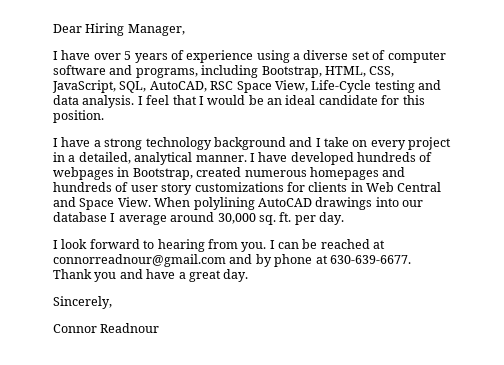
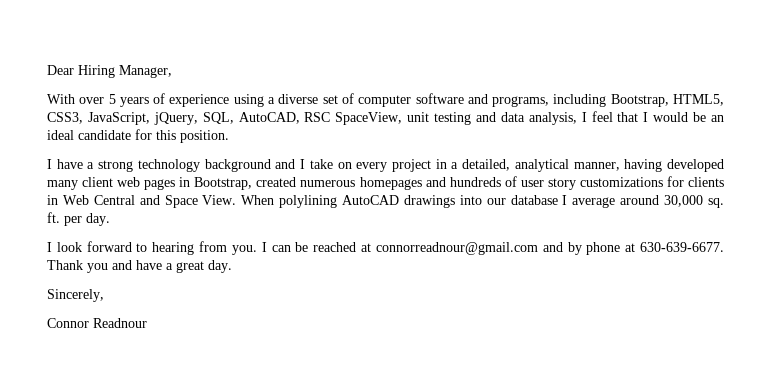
[53,50,91,60] I have -> [47,94,75,104] With
[324,66,395,77] [52,80,372,93] HTML, CSS, JavaScript, SQL, AutoCAD, RSC Space View, Life-Cycle -> [673,94,724,106] [47,112,430,125] HTML5, CSS3, JavaScript, jQuery, SQL, AutoCAD, RSC SpaceView, unit
[82,95,135,108] analysis. -> [528,112,577,125] analysis,
[195,152,433,165] [53,167,114,180] manner. I have developed hundreds of webpages -> [573,159,724,172] [47,177,176,190] manner, having developed many client web pages

